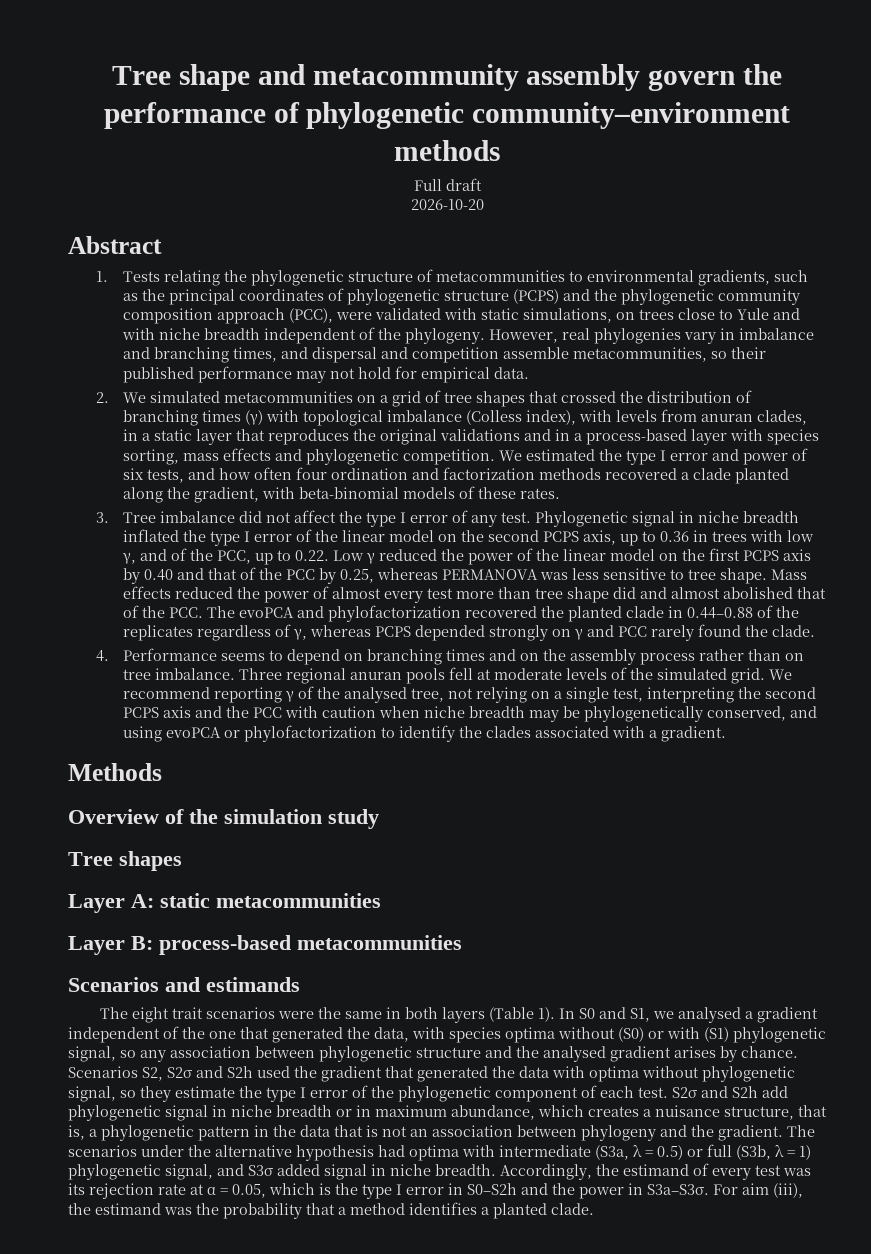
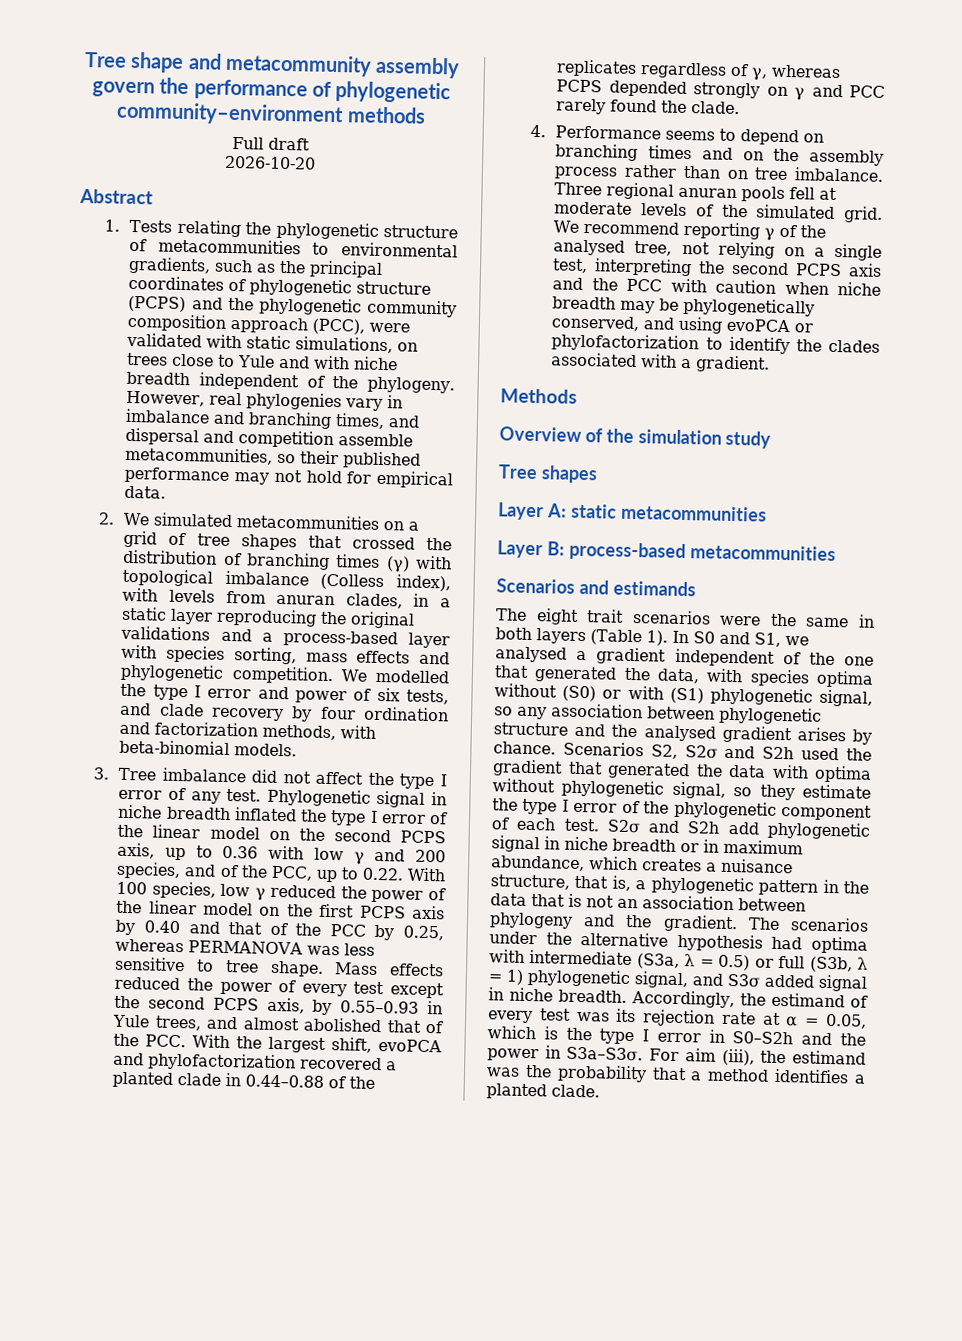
[236,429,350,445] that reproduces -> [216,608,318,627] reproducing
[555,429,571,441] in -> (252, 635) none
[526,449,596,461] estimated -> [374,669,449,684] modelled
[219,467,293,480] how often -> [159,703,313,722] clade recovery by
[539,468,790,484] [123,486,561,503] methods recovered a clade planted along the gradient, with beta-binomial models of these rates. -> [262,724,377,741] [119,739,298,757] methods, with beta-binomial models.
[693,530,815,542] [123,552,137,564] in trees with low γ, -> [268,845,447,865] [116,861,182,880] with low γ and 200 species,
[333,550,365,561] Low -> [407,867,447,882] [116,881,251,899] With 100 species, low
[332,587,637,603] almost every test more than tree shape did -> [301,981,444,999] [114,995,443,1016] [112,1014,202,1031] every test except the second PCPS axis, by 0.55–0.93 in Yule trees,
[207,606,236,618] The -> [192,1034,373,1053] With the largest shift,
[541,606,565,618] the -> [386,1061,398,1071] a

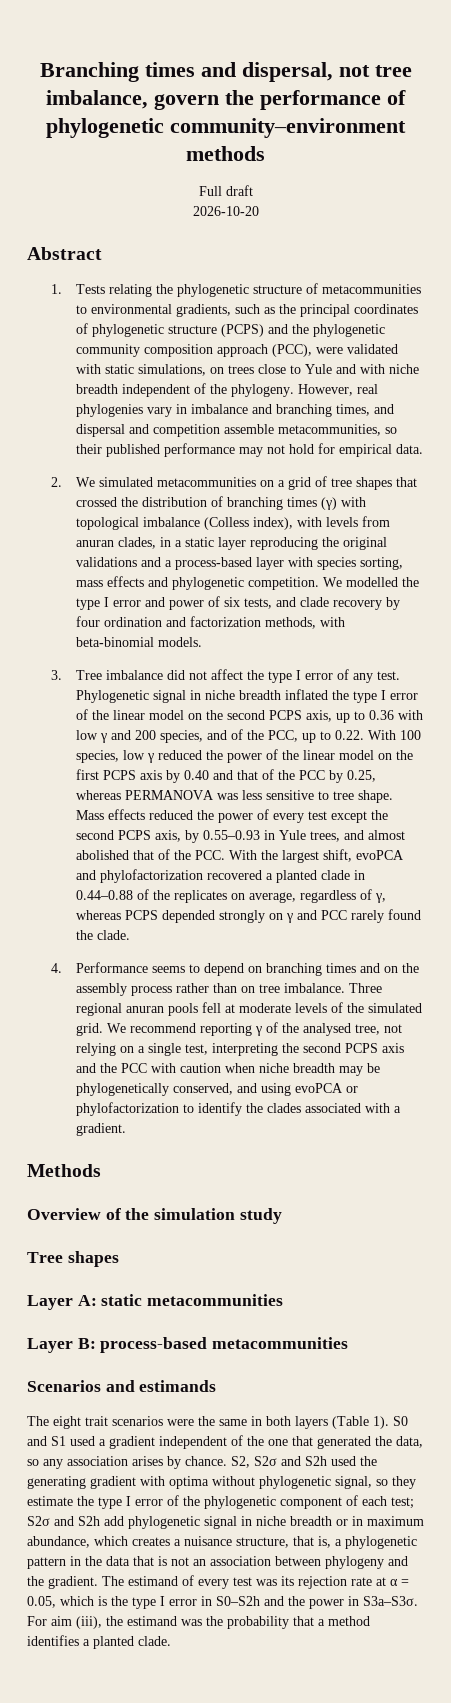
[83,51,461,79] Tree shape and metacommunity assembly -> [39,62,412,82] [46,90,148,109] Branching times and dispersal, not tree imbalance,
(638, 68) none -> [230,892,296,903] on average,
[671,630,689,644] In -> (389, 1422) none
[753,632,809,647] [495,646,567,663] S1, we analysed -> [51,1436,95,1446] S1 used
[706,668,874,688] [494,683,873,707] [494,703,822,725] [493,722,792,744] with species optima without (S0) or with (S1) phylogenetic signal, so any association between phylogenetic structure and the analysed gradient -> [27,1456,128,1469] so any association
[562,741,644,757] Scenarios -> (227, 1461) none
[492,759,766,780] gradient that generated the data -> [27,1476,136,1489] generating gradient
[563,818,600,832] test. -> [391,1497,414,1509] test;
[790,917,869,932] [489,931,868,954] [489,949,869,973] [488,968,868,992] [488,987,766,1009] scenarios under the alternative hypothesis had optima with intermediate (S3a, λ = 0.5) or full (S3b, λ = 1) phylogenetic signal, and S3σ added signal in niche breadth. Accordingly, the -> (124, 1581) none

